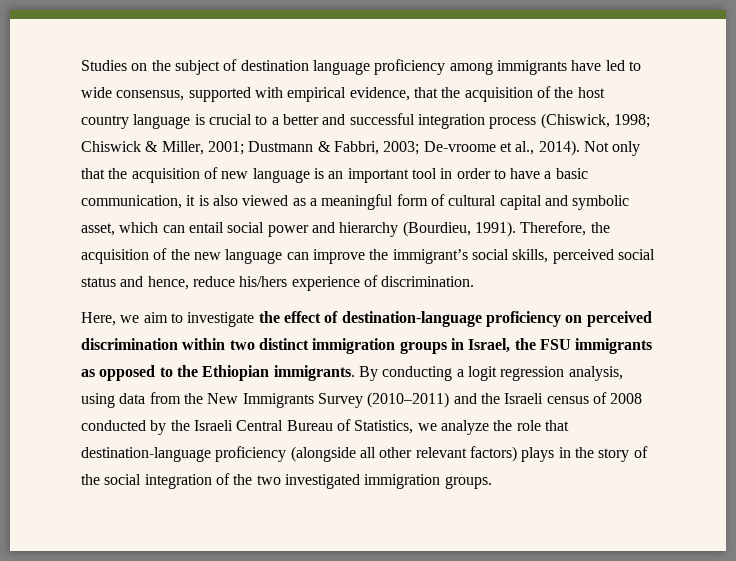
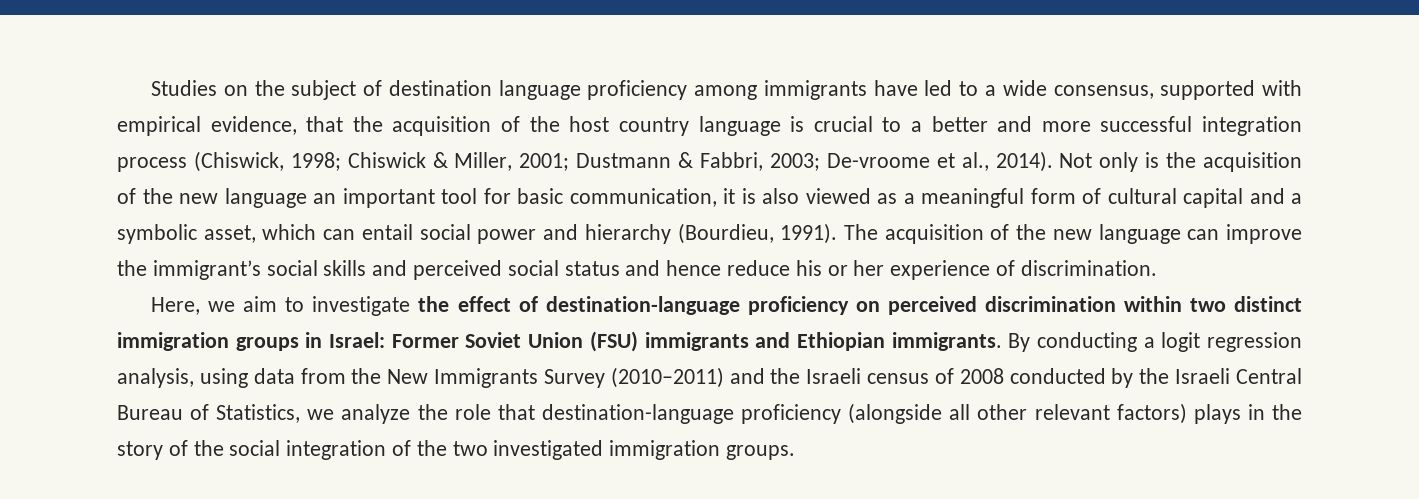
(641, 66) none -> [984,85,996,96] a
(346, 119) none -> [1041,121,1091,132] more
[81,167,324,183] that the acquisition of new language is -> [1145,152,1302,172] [117,188,307,208] is the acquisition of the new language
[440,168,552,179] in order to have a -> [483,188,511,204] for
(568, 200) none -> [1291,193,1302,204] a
[520,221,610,236] Therefore, the -> [843,224,878,240] The
[512,249,549,263] skills, -> [323,260,408,276] skills and
[147,276,288,290] hence, reduce his/hers -> [666,260,885,276] hence reduce his or her
[468,338,653,354] [81,365,198,381] Israel, the FSU immigrants as opposed to the -> [329,331,791,352] Israel: Former Soviet Union (FSU) immigrants and

